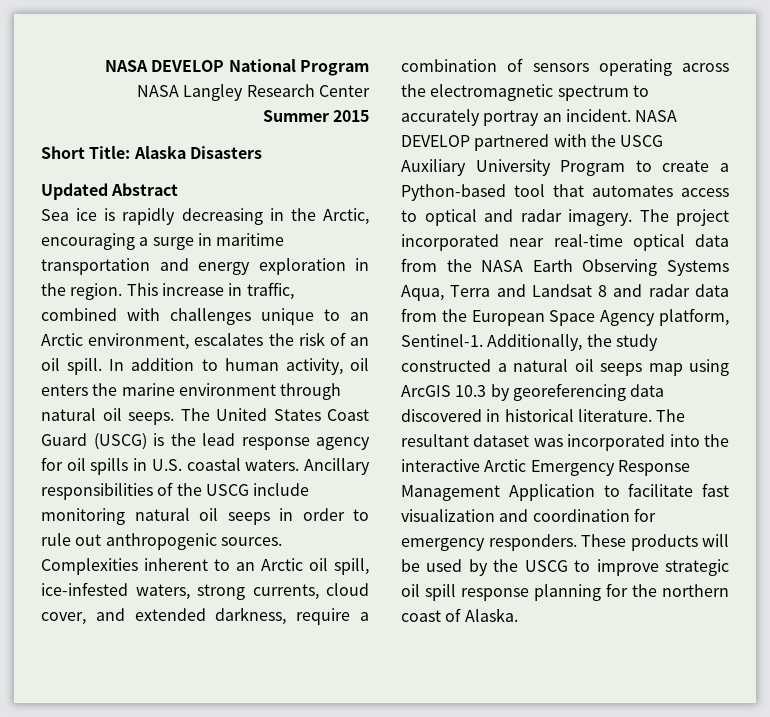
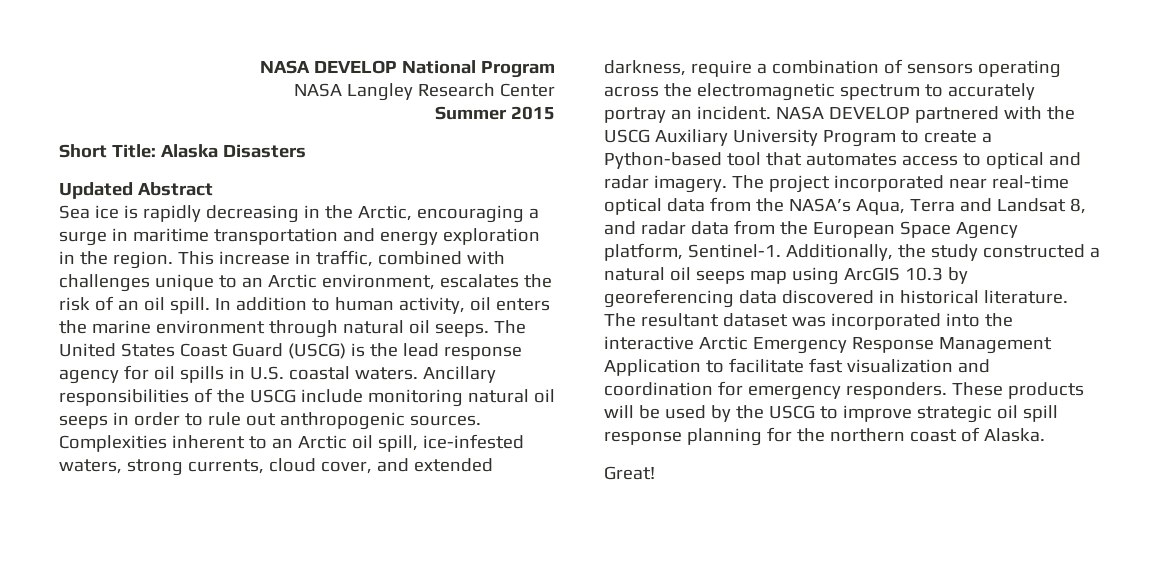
[481,259,729,276] NASA Earth Observing Systems -> [788,198,851,212] NASA’s
[598,285,608,297] 8 -> [1069,198,1086,214] 8,
(518, 615) none -> [604,466,655,480] // Great!

